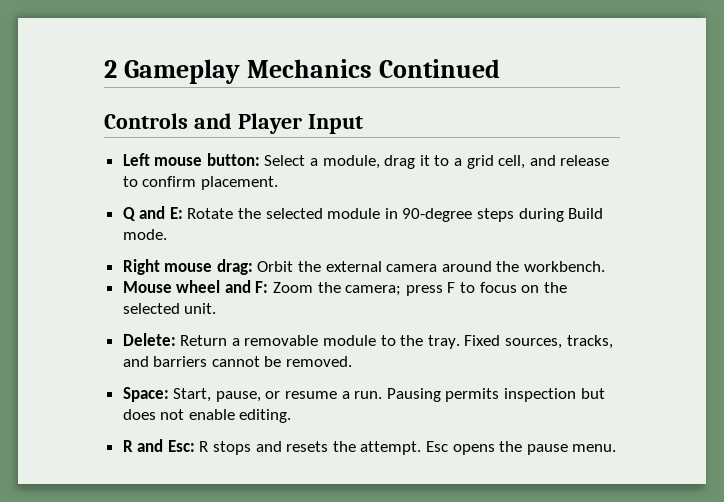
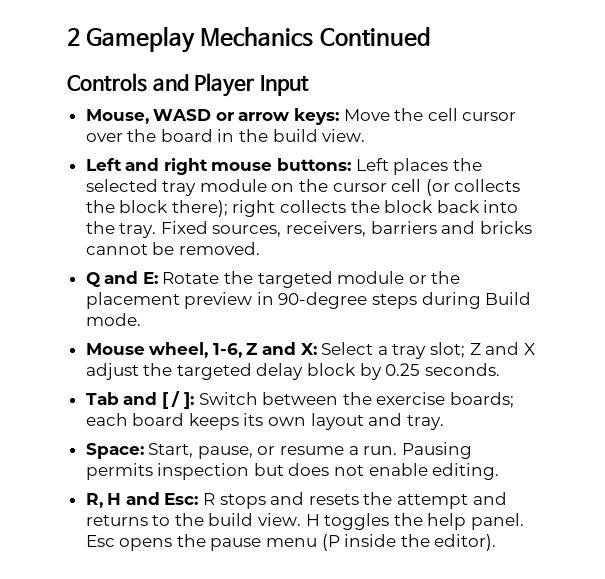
[122,153,610,169] [122,176,278,190] Left mouse button: Select a module, drag it to a grid cell, and release to confirm placement. -> [85,108,517,125] [85,129,366,142] [85,158,482,175] [85,179,521,196] [85,200,519,217] [85,221,532,238] [85,242,260,255] Mouse, WASD or arrow keys: Move the cell cursor over the board in the build view. // Left and right mouse buttons: Left places the selected tray module on the cursor cell (or collects the block there); right collects the block back into the tray. Fixed sources, receivers, barriers and bricks cannot be removed.
[265,208,381,219] selected module -> [257,271,461,288] [85,292,253,309] targeted module or the placement preview
[122,259,606,275] [122,280,567,296] [122,303,217,314] [122,333,613,349] [122,356,353,367] Right mouse drag: Orbit the external camera around the workbench. // Mouse wheel and F: Zoom the camera; press F to focus on the selected unit. // Delete: Return a removable module to the tray. Fixed sources, tracks, and barriers cannot be removed. -> [85,342,535,359] [85,363,500,380] [85,391,515,409] [85,413,444,430] Mouse wheel, 1-6, Z and X: Select a tray slot; Z and X adjust the targeted delay block by 0.25 seconds. // Tab and [ / ]: Switch between the exercise boards; each board keeps its own layout and tray.
[122,440,133,452] R -> [85,493,122,508] R, H
[360,441,617,455] attempt. Esc opens the pause menu. -> [397,492,507,509] [85,513,525,530] [85,534,497,551] attempt and returns to the build view. H toggles the help panel. Esc opens the pause menu (P inside the editor).

